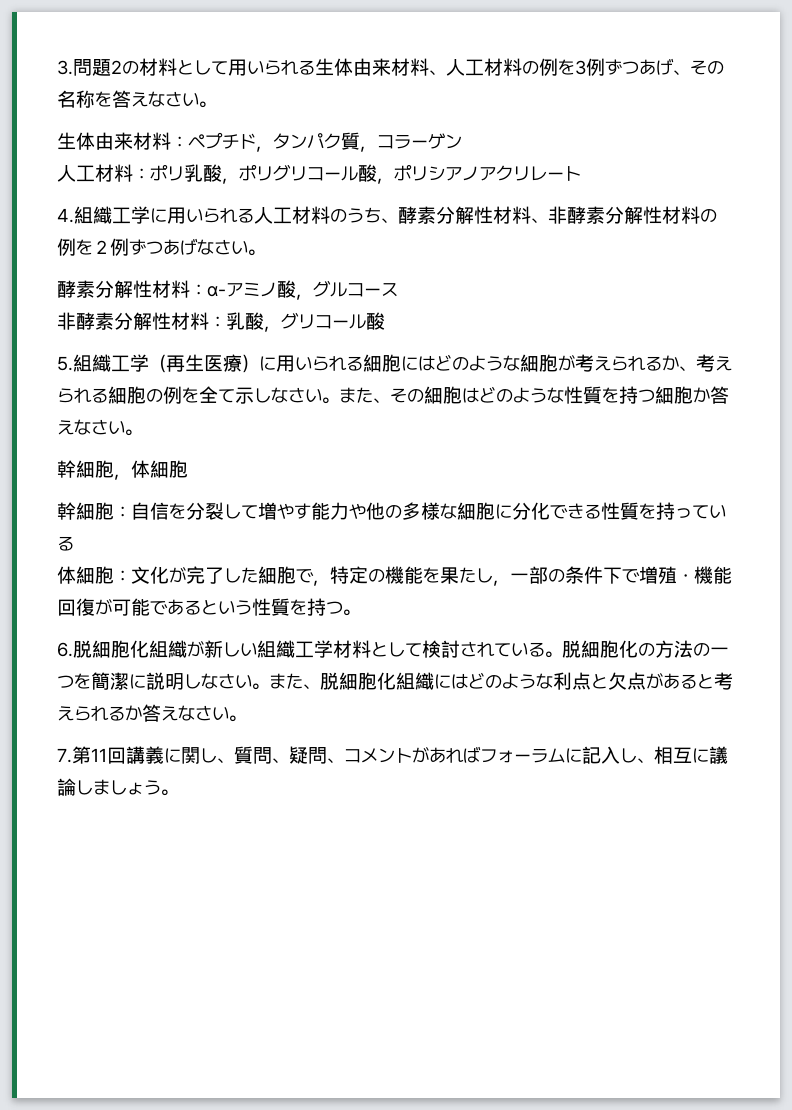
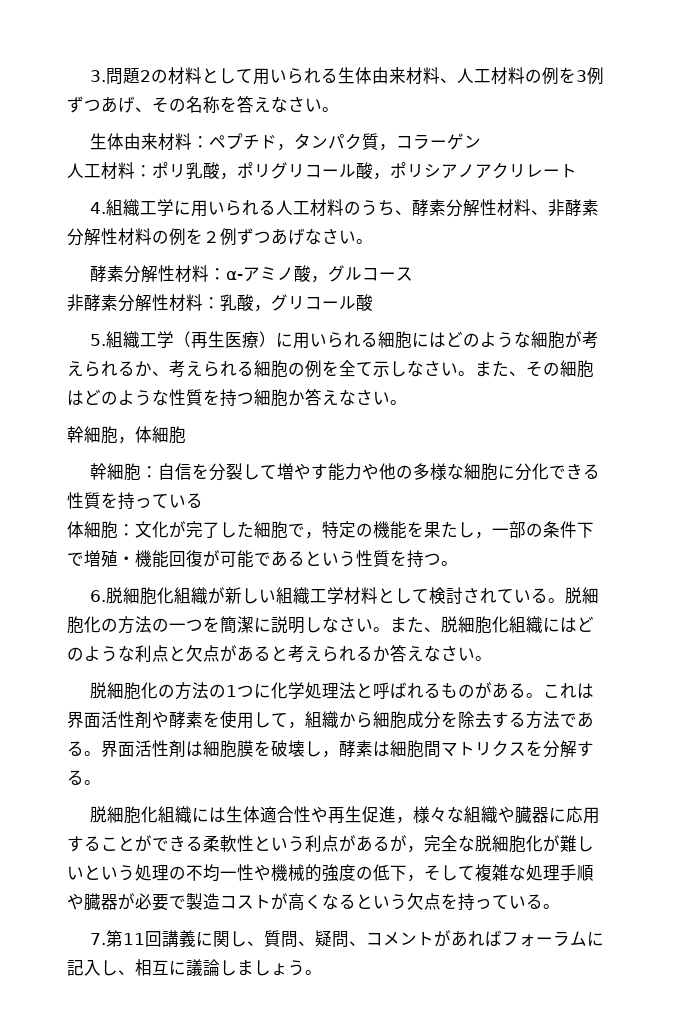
(246, 718) none -> [90,682,595,700] [67,711,594,729] [67,740,594,758] [67,770,101,785] [90,806,601,824] [67,835,594,853] [67,864,594,882] [67,893,560,911] // 脱細胞化の方法の1つに化学処理法と呼ばれるものがある。これは界面活性剤や酵素を使用して，組織から細胞成分を除去する方法である。界面活性剤は細胞膜を破壊し，酵素は細胞間マトリクスを分解する。 // 脱細胞化組織には生体適合性や再生促進，様々な組織や臓器に応用することができる柔軟性という利点があるが，完全な脱細胞化が難しいという処理の不均一性や機械的強度の低下，そして複雑な処理手順や臓器が必要で製造コストが高くなるという欠点を持っている。

